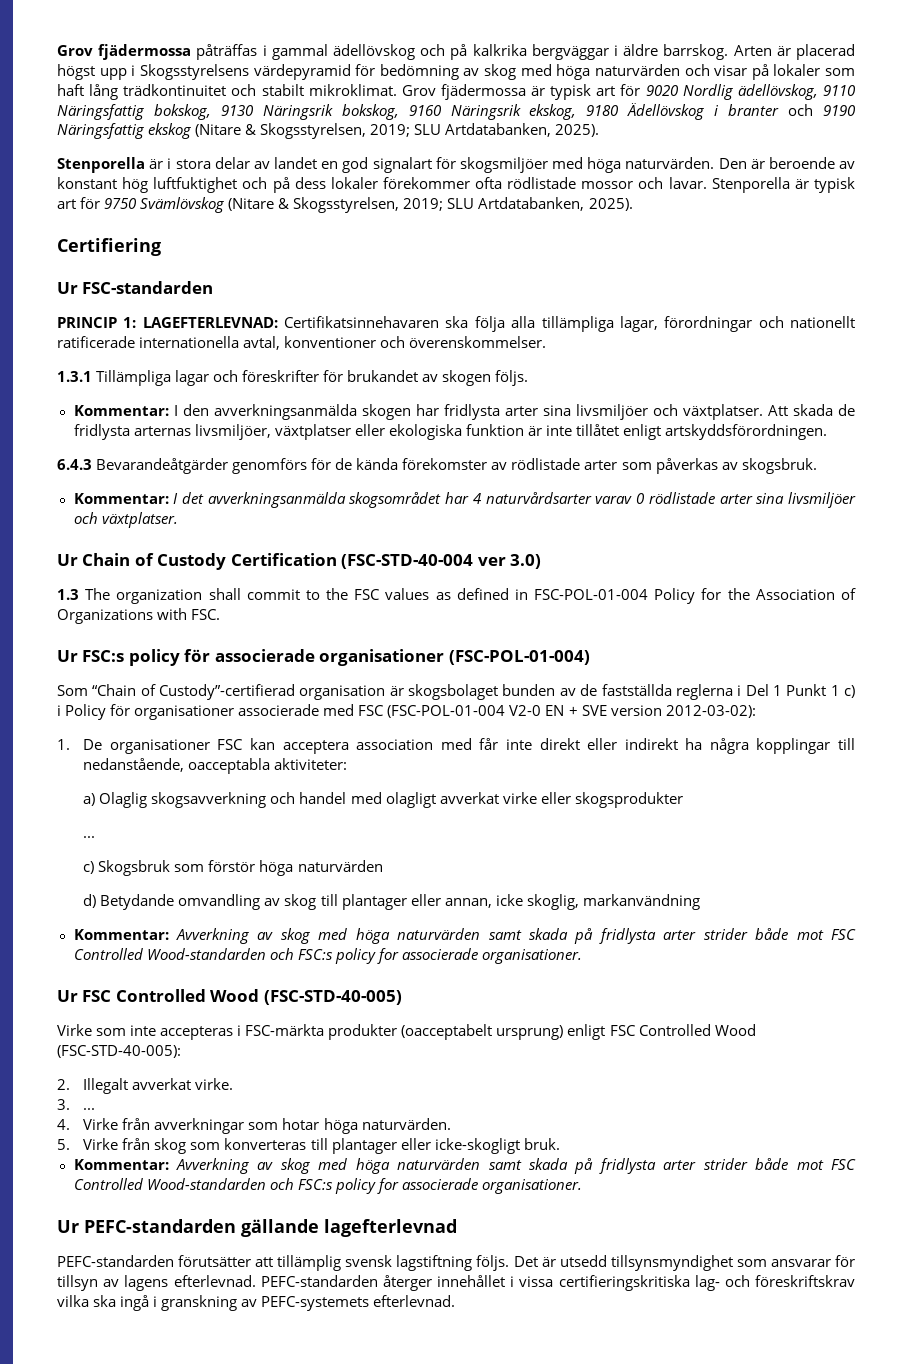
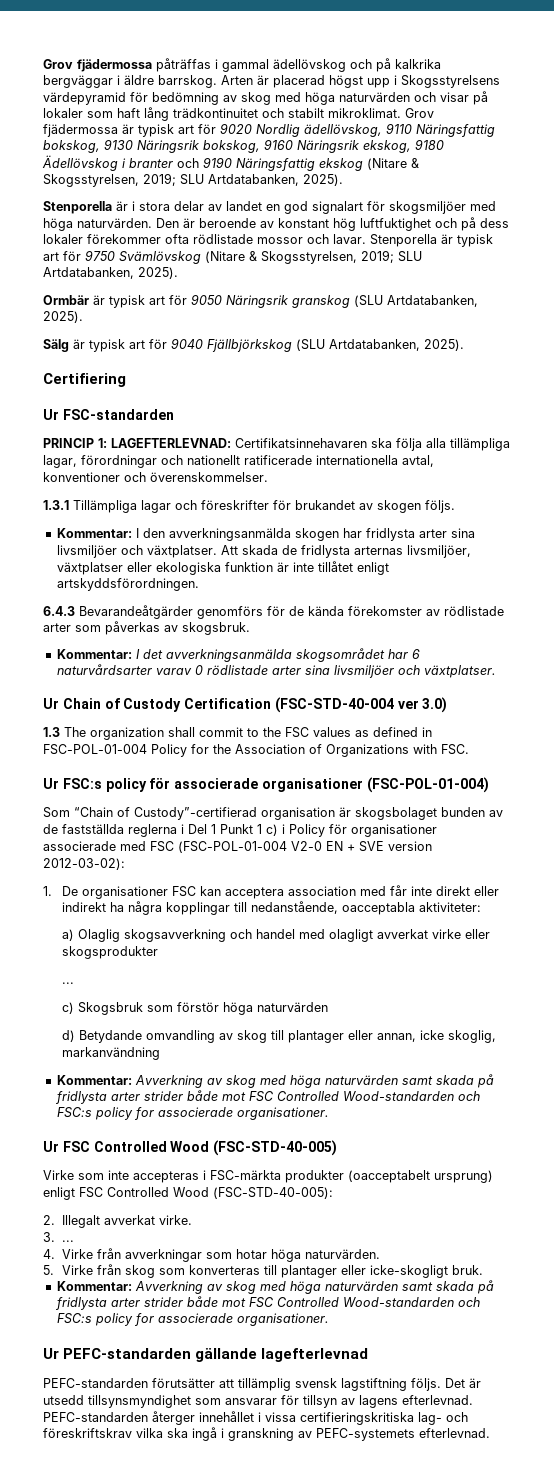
(633, 204) none -> [43,294,478,308] [43,311,83,323] [43,338,464,352] // Ormbär är typisk art för 9050 Näringsrik granskog (SLU Artdatabanken, 2025). // Sälg är typisk art för 9040 Fjällbjörkskog (SLU Artdatabanken, 2025).
[472,493,482,504] 4 -> [411,649,420,659] 6

